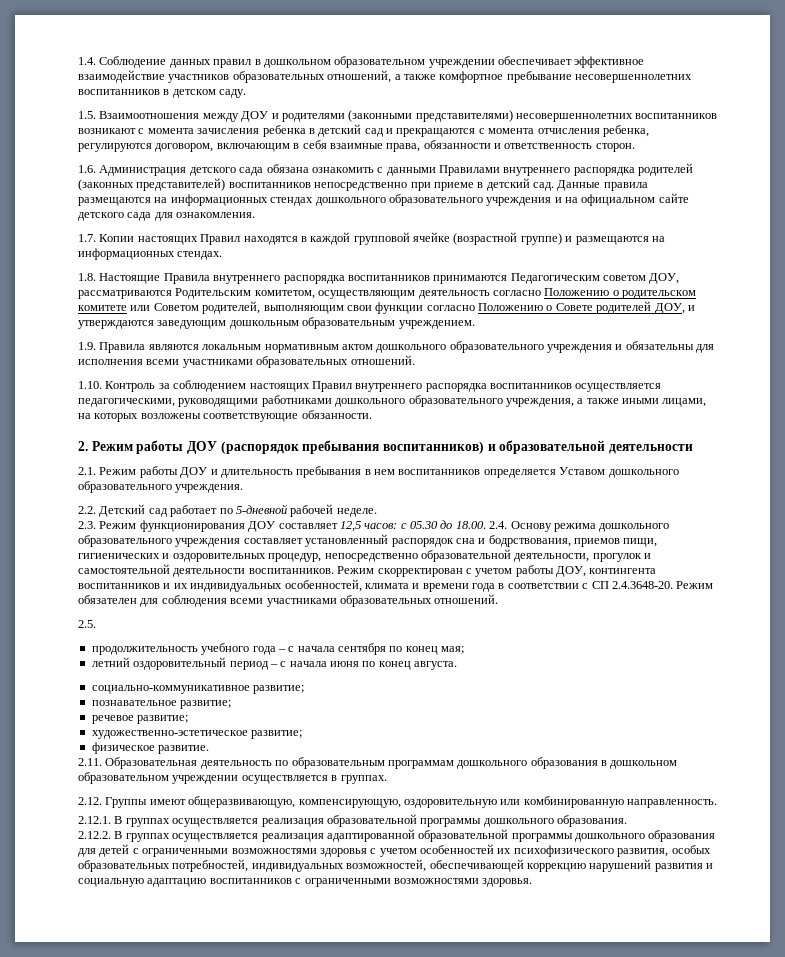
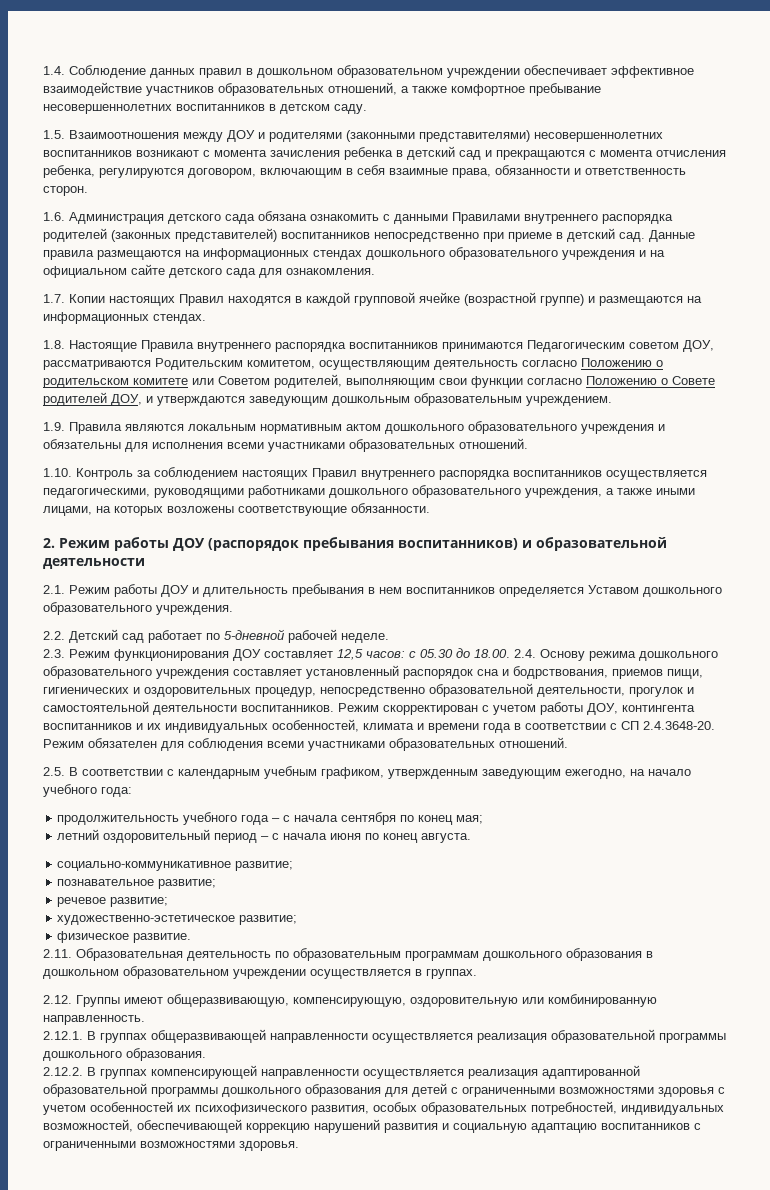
(96, 624) none -> [69,766,691,779] [43,784,132,797] В соответствии с календарным учебным графиком, утвержденным заведующим ежегодно, на начало учебного года:
(170, 822) none -> [151,1029,368,1043] общеразвивающей направленности
(170, 837) none -> [151,1065,359,1079] компенсирующей направленности

